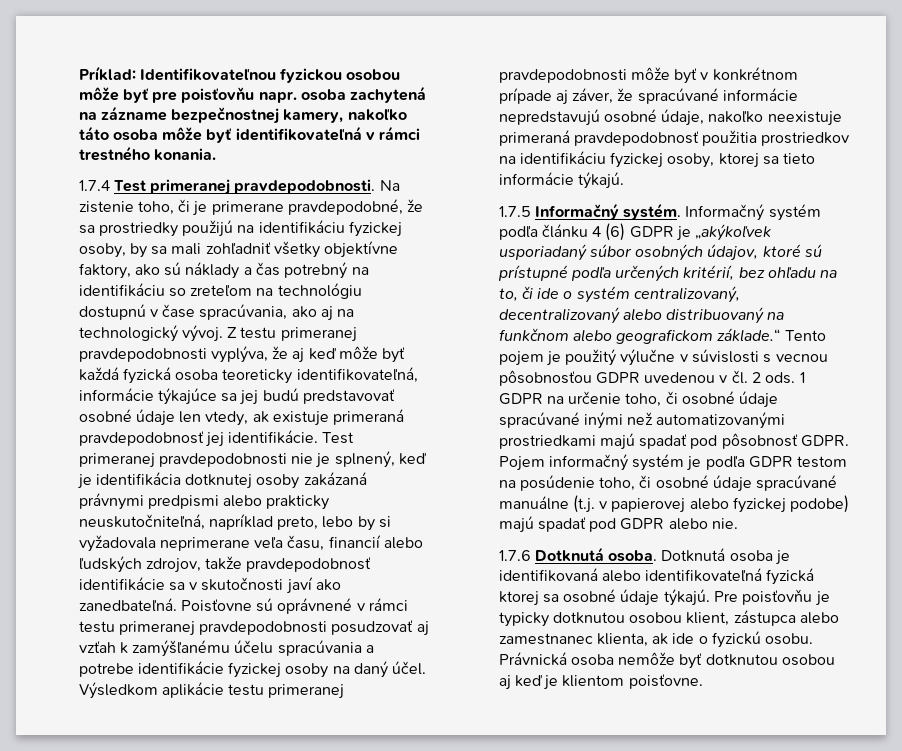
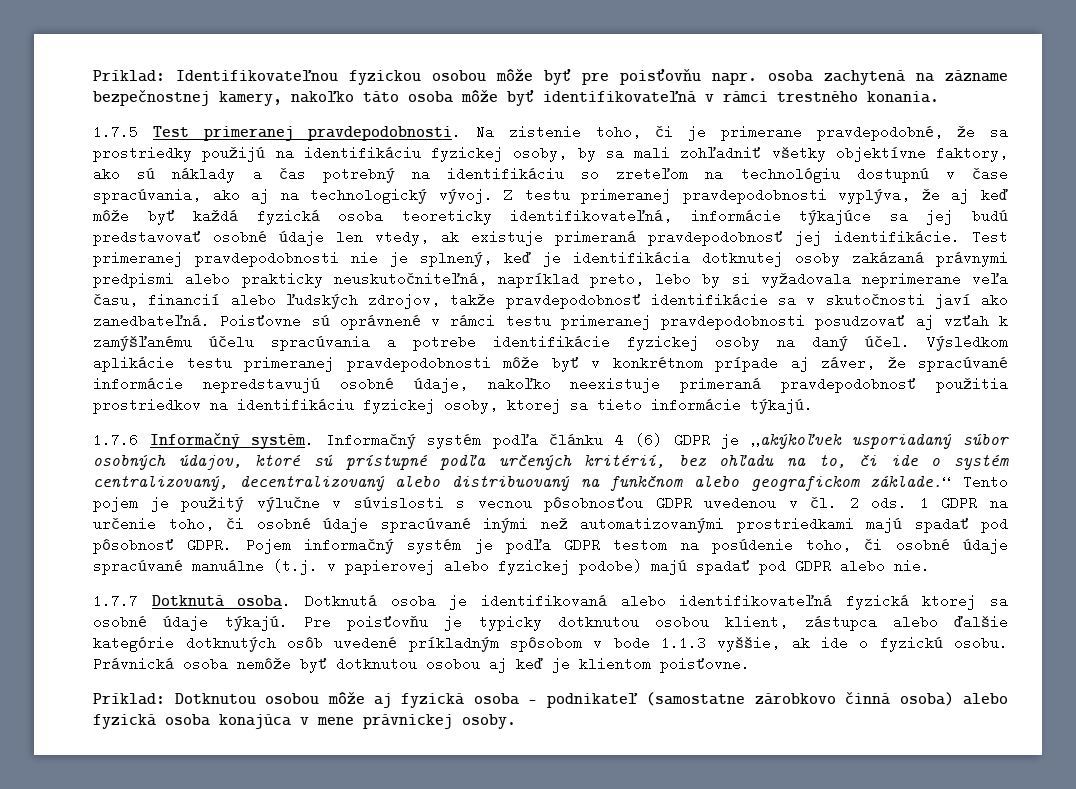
[78,180,110,191] 1.7.4 -> [93,125,139,139] 1.7.5
[498,206,531,217] 1.7.5 -> [93,433,139,447] 1.7.6
[498,550,531,561] 1.7.6 -> [93,594,139,608] 1.7.7
[498,633,648,647] zamestnanec klienta, -> [953,615,1008,629] [93,636,781,652] ďalšie kategórie dotknutých osôb uvedené príkladným spôsobom v bode 1.1.3 vyššie,
(703, 681) none -> [93,692,1009,708] [93,714,517,729] // Príklad: Dotknutou osobou môže aj fyzická osoba – podnikateľ (samostatne zárobkovo činná osoba) alebo fyzická osoba konajúca v mene právnickej osoby.

